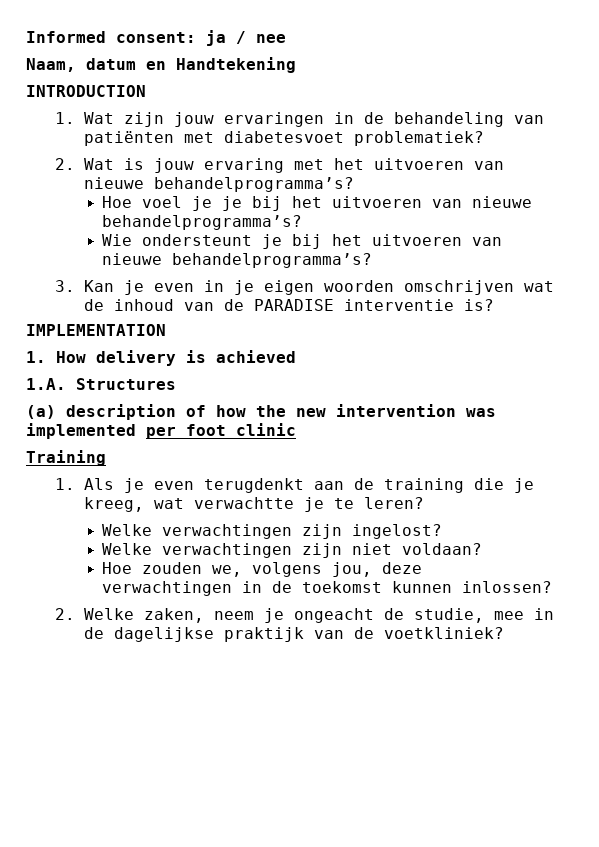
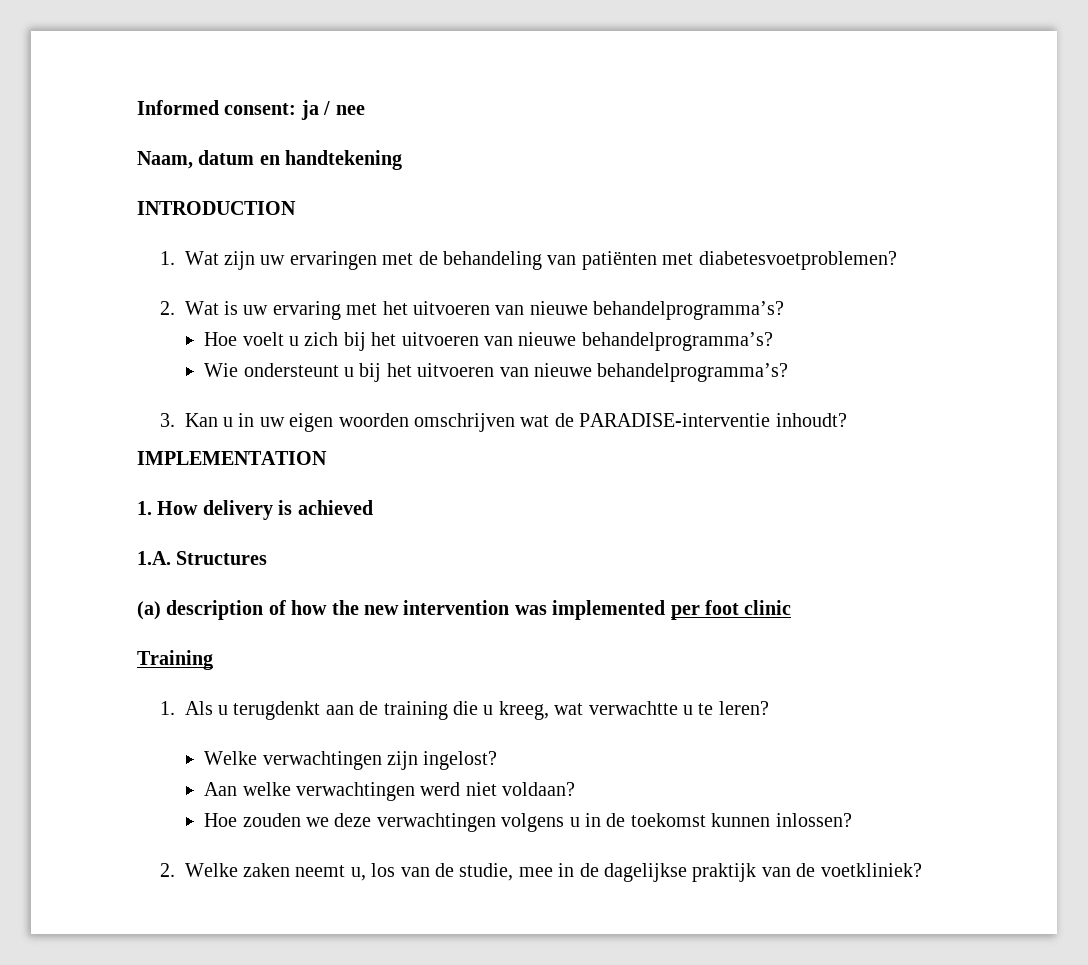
[176,57,296,73] Handtekening -> [285,150,403,170] handtekening
[174,112,355,127] jouw ervaringen in -> [260,251,414,270] uw ervaringen met
[224,131,485,146] diabetesvoet problematiek? -> [698,251,897,270] diabetesvoetproblemen?
[154,158,195,173] jouw -> [243,305,269,315] uw
[142,196,243,211] voel je je -> [242,332,339,346] voelt u zich
[262,234,283,249] je -> [343,367,354,377] u
[124,280,255,295] je even in je -> [222,413,285,427] u in uw
[114,299,495,311] inhoud van de PARADISE interventie is? -> [579,413,847,427] PARADISE-interventie inhoudt?
[124,478,195,493] je even -> [217,705,228,715] u
[514,478,535,493] je -> [483,705,494,715] u
[304,497,325,512] je -> [682,705,693,715] u
[102,543,343,558] Welke verwachtingen zijn -> [204,782,461,801] Aan welke verwachtingen werd
[212,562,423,577] [102,581,233,596] we, volgens jou, deze verwachtingen -> [305,813,580,832] we deze verwachtingen volgens u
[144,608,375,623] zaken, neem je ongeacht -> [242,863,430,881] zaken neemt u, los van

